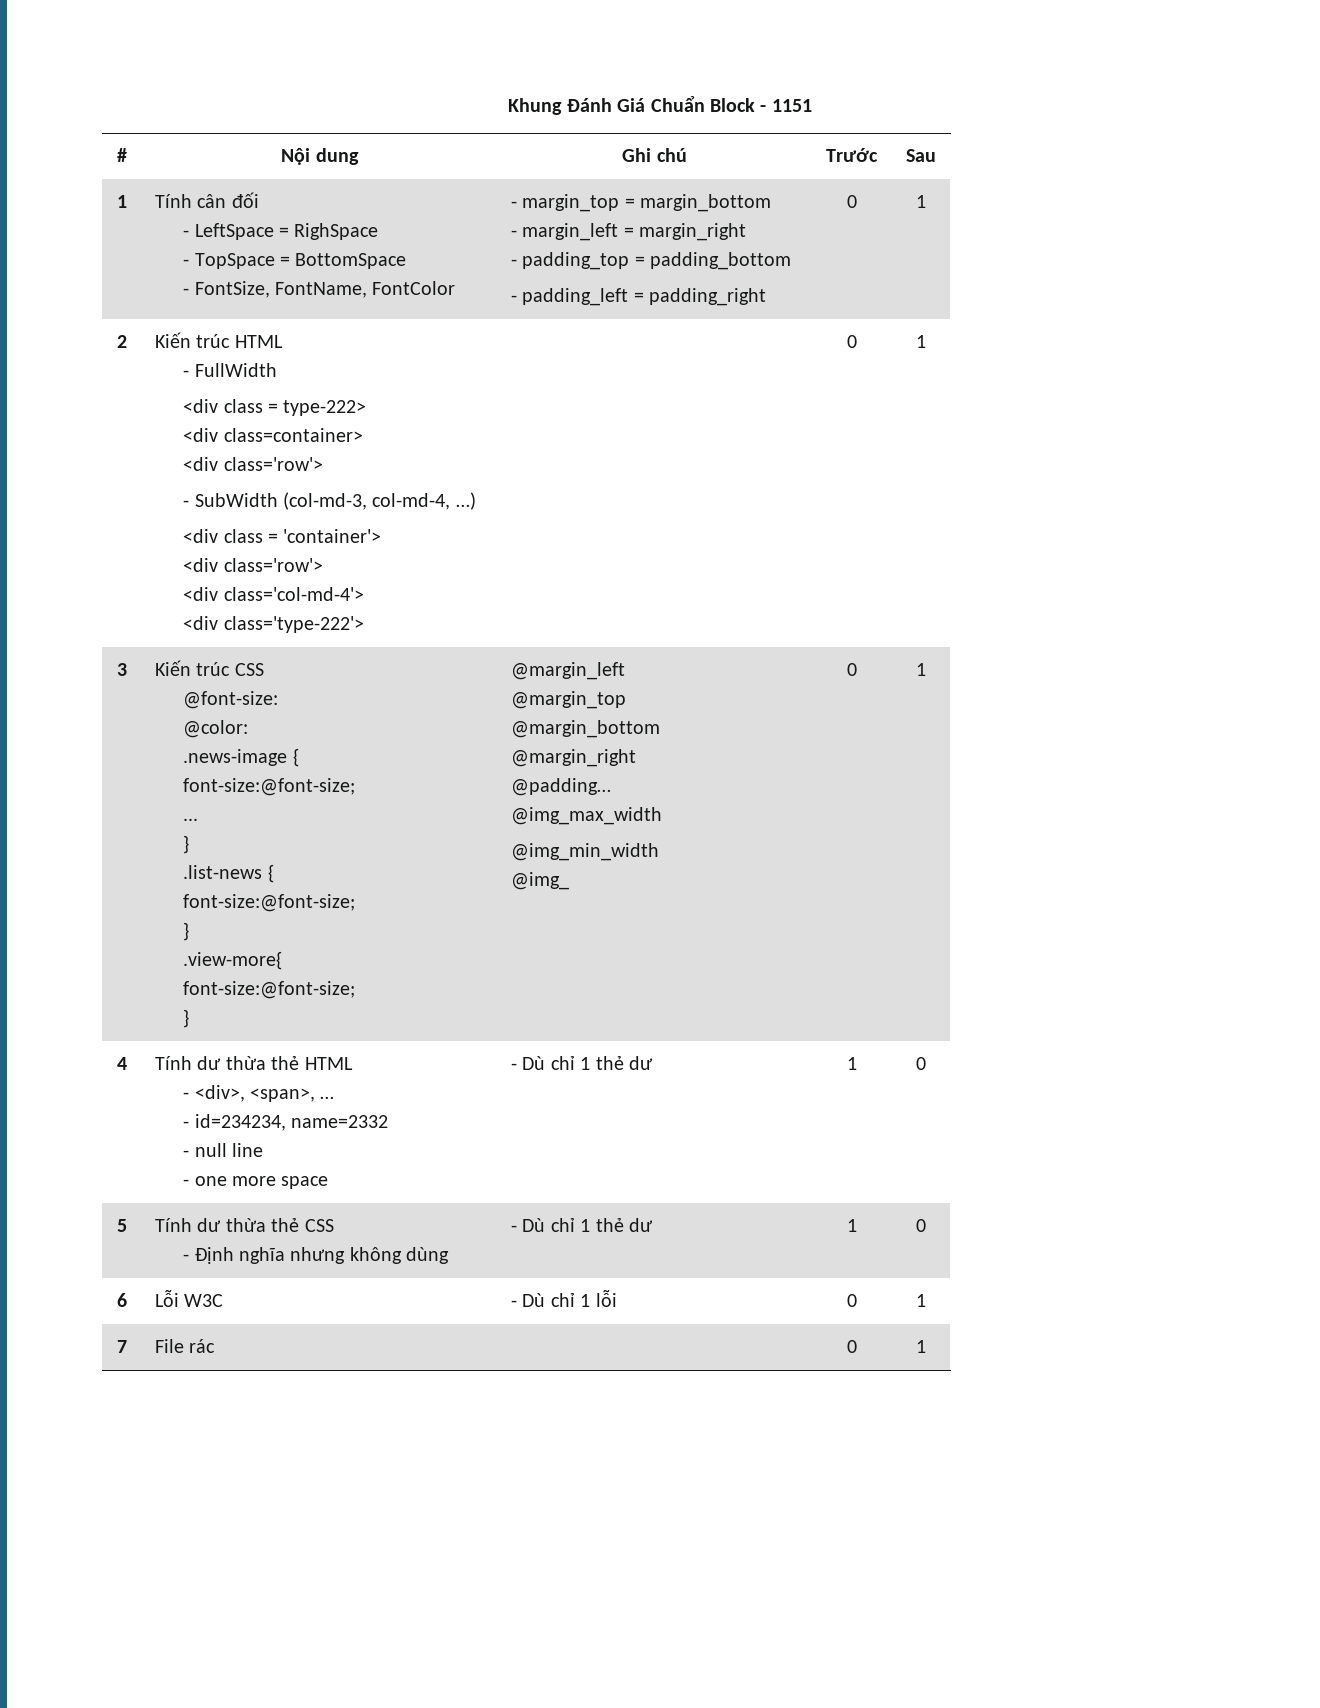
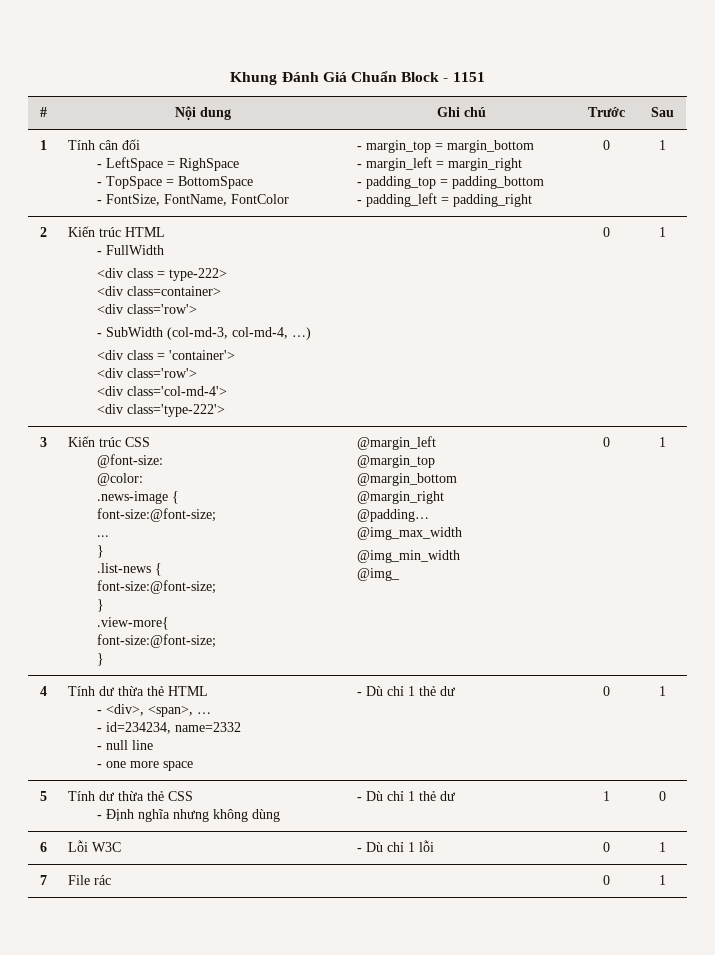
[846,1057,857,1070] [916,1057,926,1070] | 1 | 0 -> [602,686,610,696] [658,686,666,696] | 0 | 1

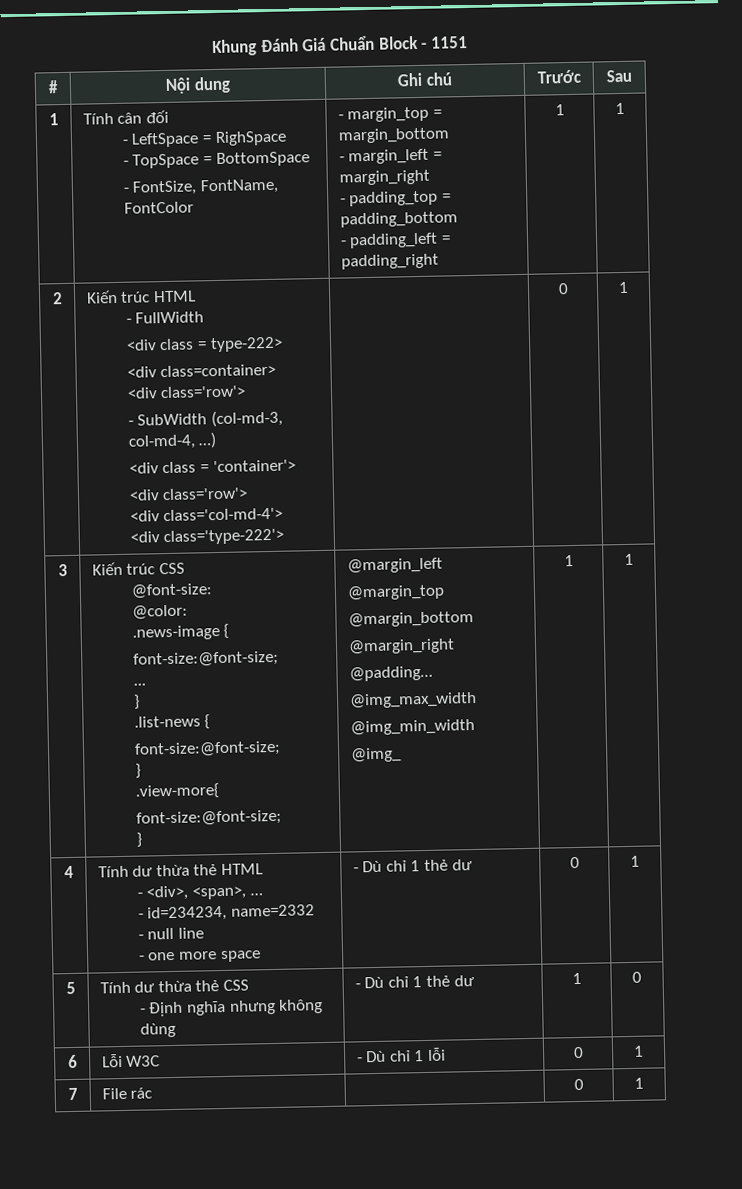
[602,140,610,150] 0 -> [554,104,565,116] 1
[602,437,610,447] 0 -> [563,555,574,567] 1

